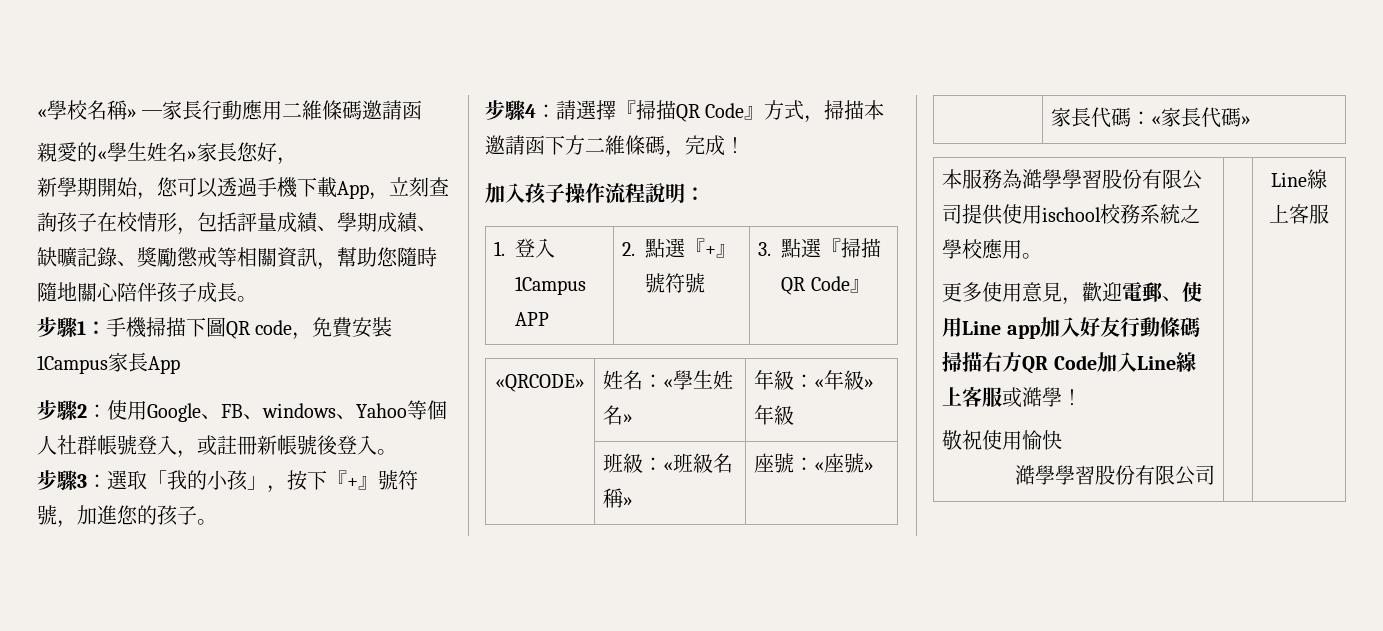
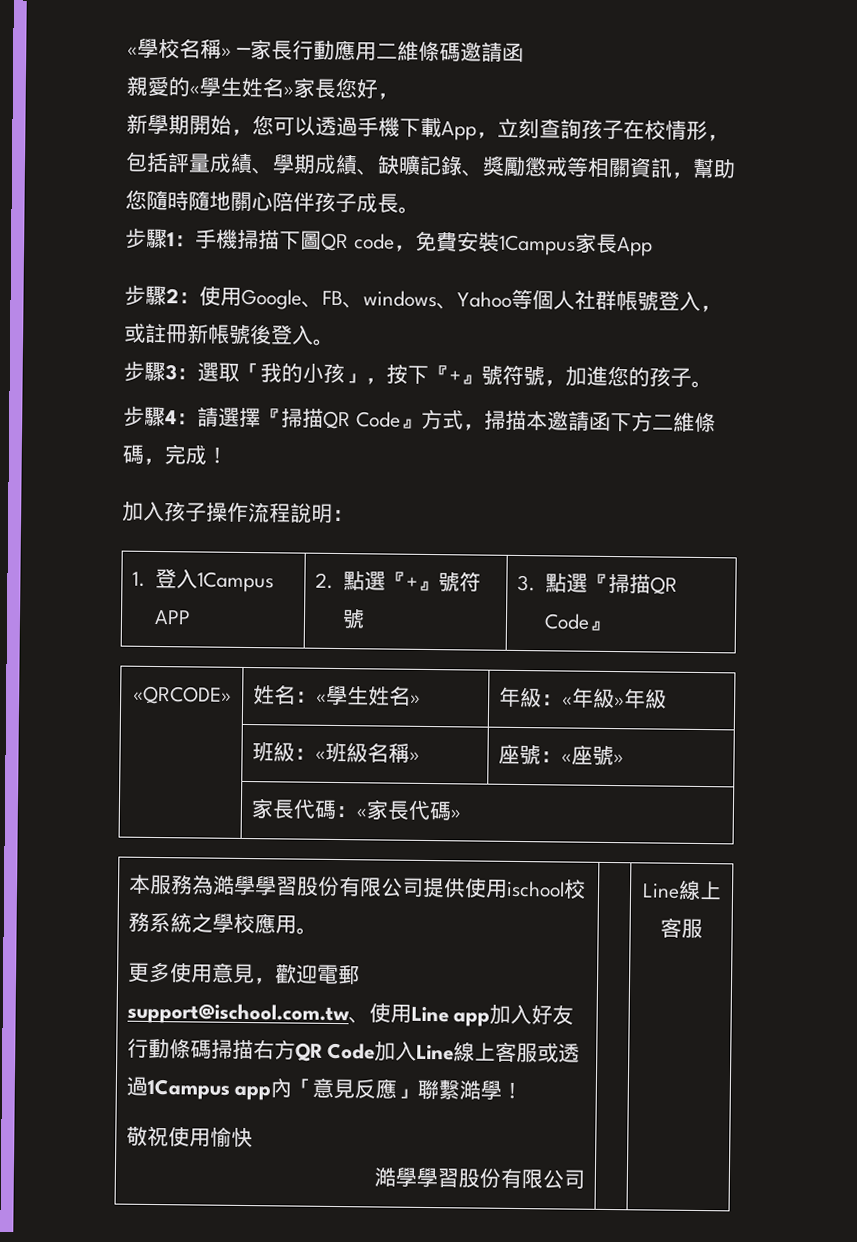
(1163, 292) none -> [126,1002,350,1026] support@ischool.com.tw
(1023, 397) none -> [558,1043,581,1063] [125,1076,461,1101] 透過1Campus app內「意見反應」聯繫

